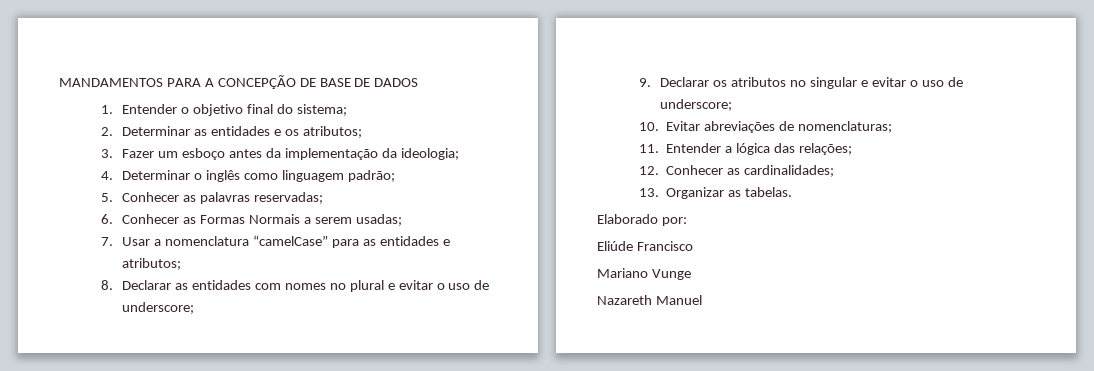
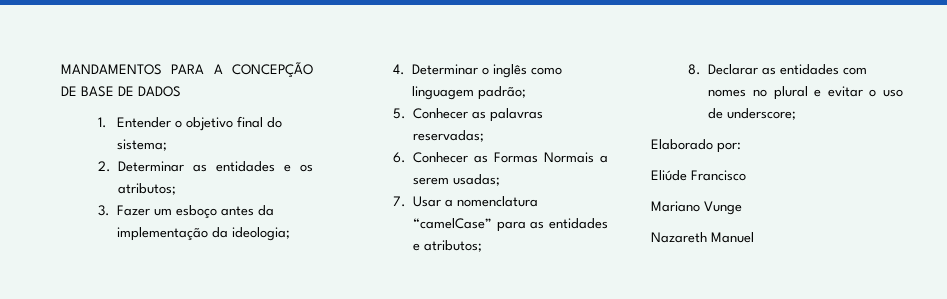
[639,77,963,89] [660,99,733,111] [639,121,893,133] [639,143,853,155] [639,165,835,177] [639,187,793,199] // 9. Declarar os atributos no singular e evitar o uso de underscore; // 10. Evitar abreviações de nomenclaturas; // 11. Entender a lógica das relações; // 12. Conhecer as cardinalidades; // 13. Organizar as tabelas. -> (797, 114) none

